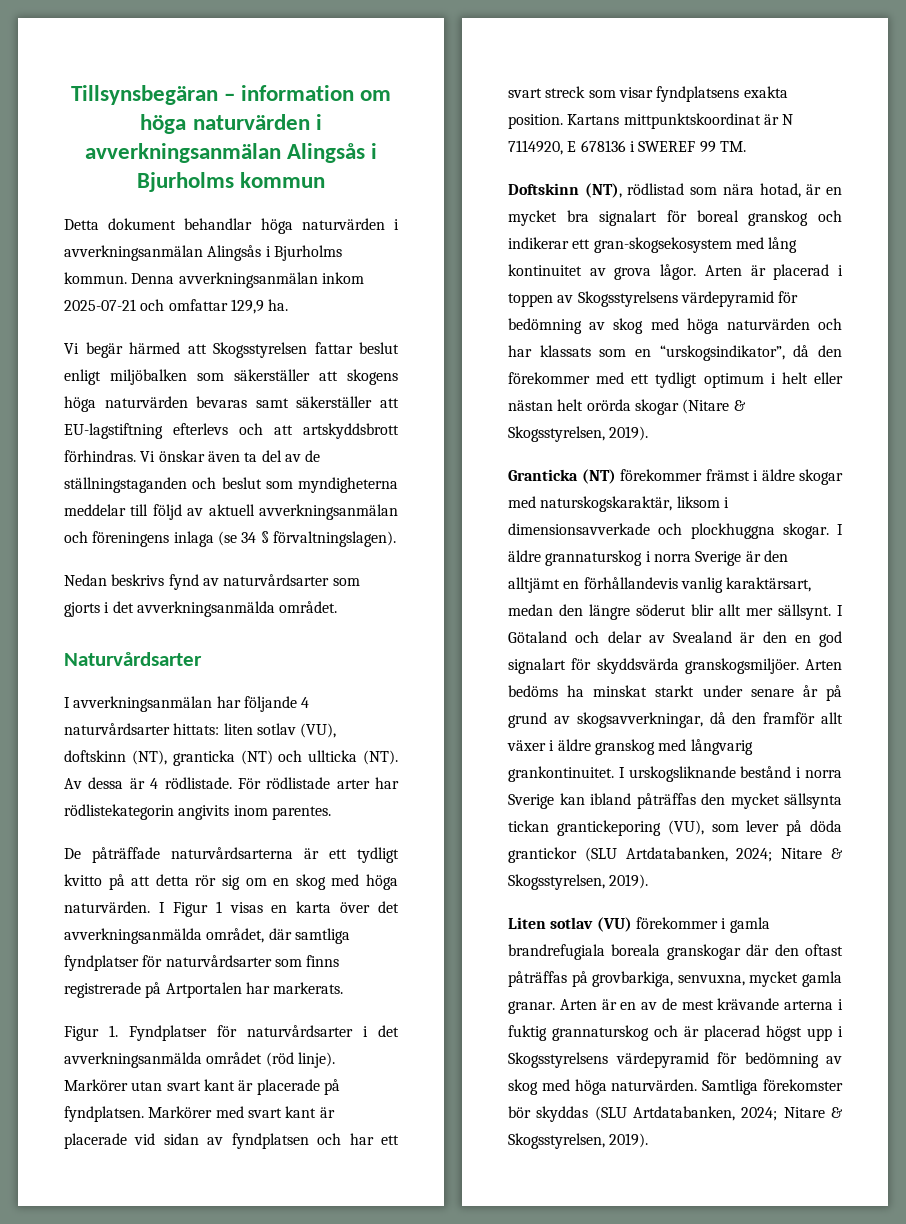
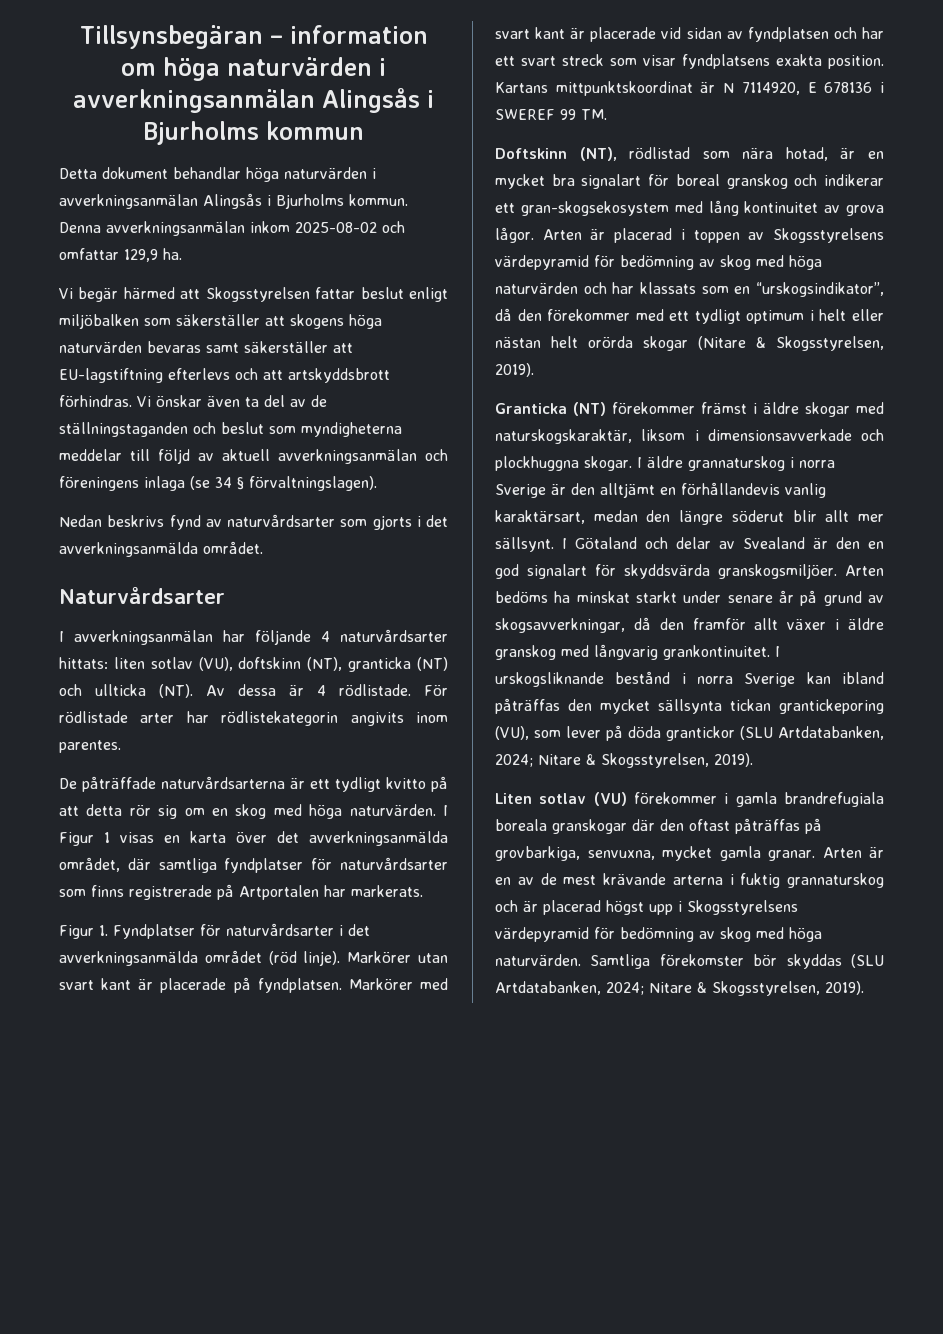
[64,299,136,311] 2025-07-21 -> [295,222,377,233] 2025-08-02

